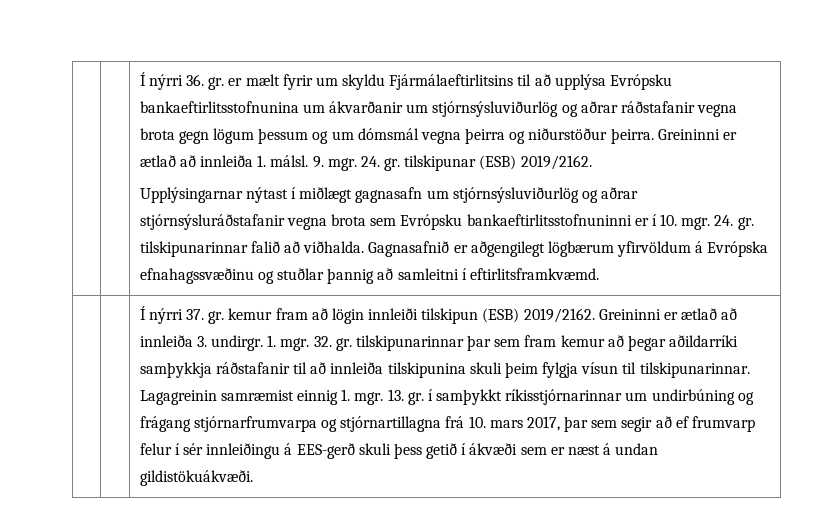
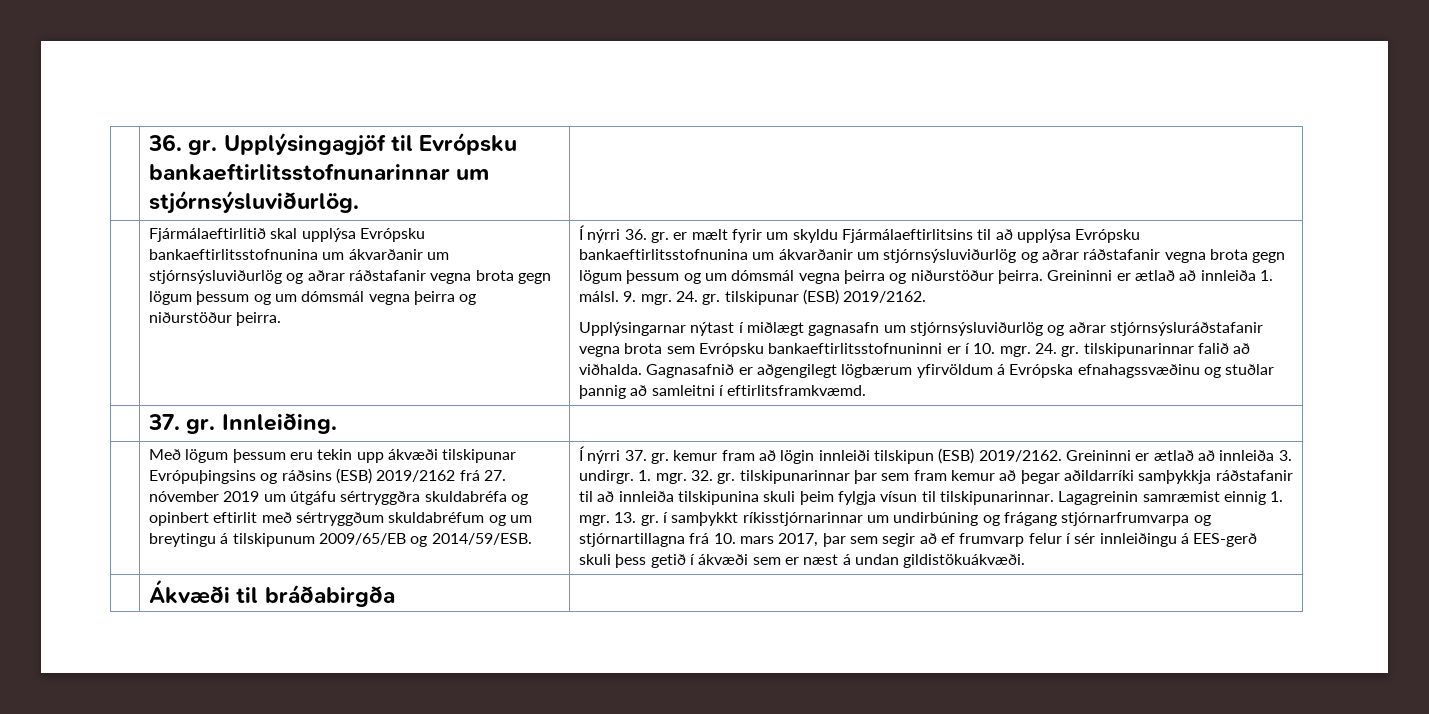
(139, 79) | -> [148,132,517,156] [149,163,490,181] [149,190,360,214] [149,228,426,242] [149,249,450,260] [149,270,552,284] [149,291,477,305] [149,312,282,326] | 36. gr. Upplýsingagjöf til Evrópsku bankaeftirlitsstofnunarinnar um stjórnsýsluviðurlög. | // | Fjármálaeftirlitið skal upplýsa Evrópsku bankaeftirlitsstofnunina um ákvarðanir um stjórnsýsluviðurlög og aðrar ráðstafanir vegna brota gegn lögum þessum og um dómsmál vegna þeirra og niðurstöður þeirra.
(599, 274) none -> [148,413,337,434] [149,449,517,463] [149,468,507,484] [149,491,529,505] [149,512,533,526] [149,533,532,547] 37. gr. Innleiðing. | // | Með lögum þessum eru tekin upp ákvæði tilskipunar Evrópuþingsins og ráðsins (ESB) 2019/2162 frá 27. nóvember 2019 um útgáfu sértryggðra skuldabréfa og opinbert eftirlit með sértryggðum skuldabréfum og um breytingu á tilskipunum 2009/65/EB og 2014/59/ESB.
(253, 478) none -> [149,579,395,607] // | Ákvæði til bráðabirgða |

